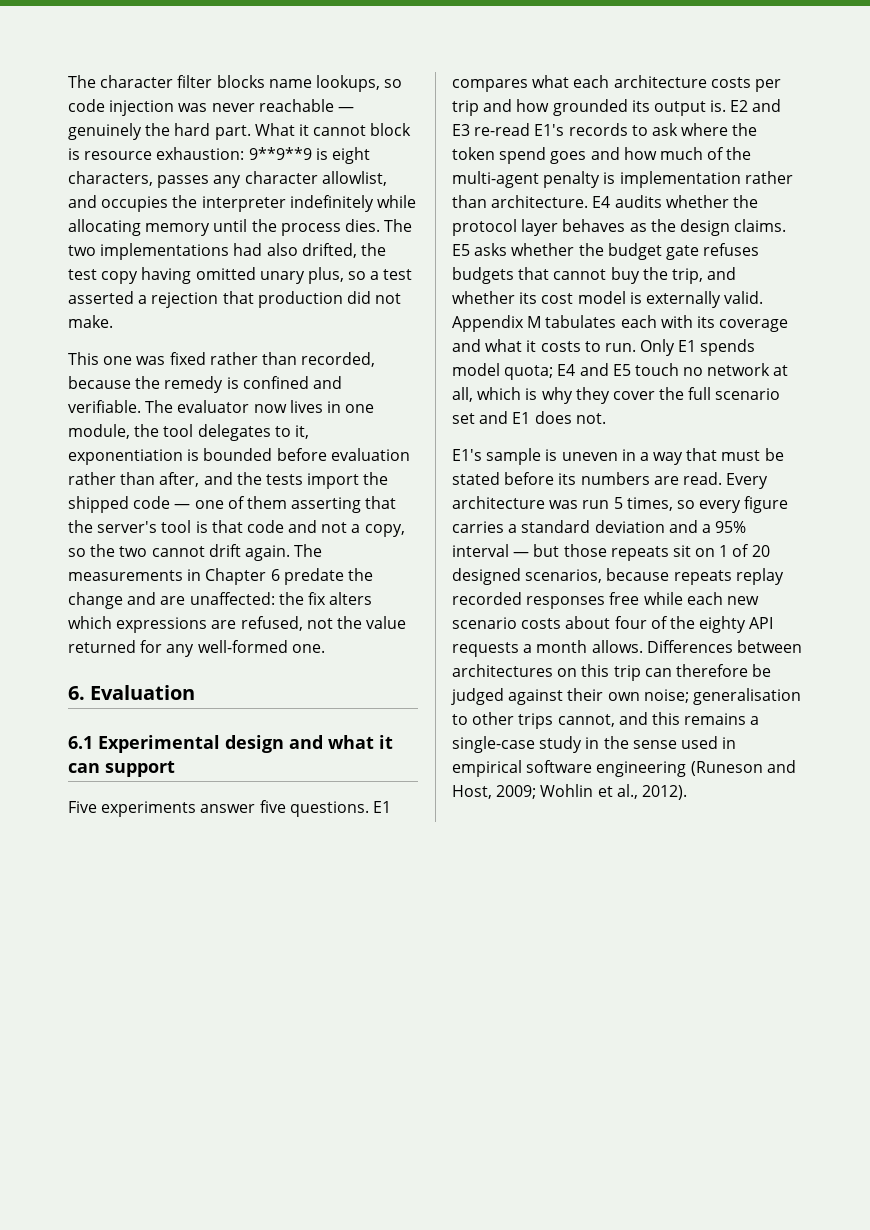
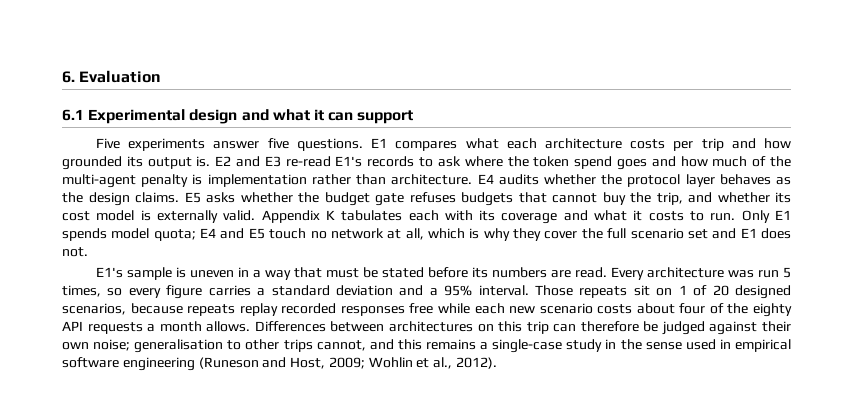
[68,75,403,92] [68,99,354,116] [68,123,412,140] [68,147,370,164] [68,171,387,188] [68,195,416,212] [68,219,413,236] [68,243,386,260] [68,267,413,284] [68,291,402,308] [68,315,113,328] [68,352,376,367] [68,376,342,393] [68,400,375,413] [68,424,309,441] [68,448,410,465] [68,472,389,489] [68,496,397,513] [68,520,405,537] [68,544,323,561] [68,568,373,585] [68,592,373,609] [68,616,407,633] [68,640,325,657] The character filter blocks name lookups, so code injection was never reachable — genuinely the hard part. What it cannot block is resource exhaustion: 9**9**9 is eight characters, passes any character allowlist, and occupies the interpreter indefinitely while allocating memory until the process dies. The two implementations had also drifted, the test copy having omitted unary plus, so a test asserted a rejection that production did not make. // This one was fixed rather than recorded, because the remedy is confined and verifiable. The evaluator now lives in one module, the tool delegates to it, exponentiation is bounded before evaluation rather than after, and the tests import the shipped code — one of them asserting that the server's tool is that code and not a copy, so the two cannot drift again. The measurements in Chapter 6 predate the change and are unaffected: the fix alters which expressions are refused, not the value returned for any well-formed one. // -> (62, 77) none
[527,316,542,328] M -> [325,210,335,220] K
[452,544,607,557] interval — but those -> [478,285,574,296] interval. Those

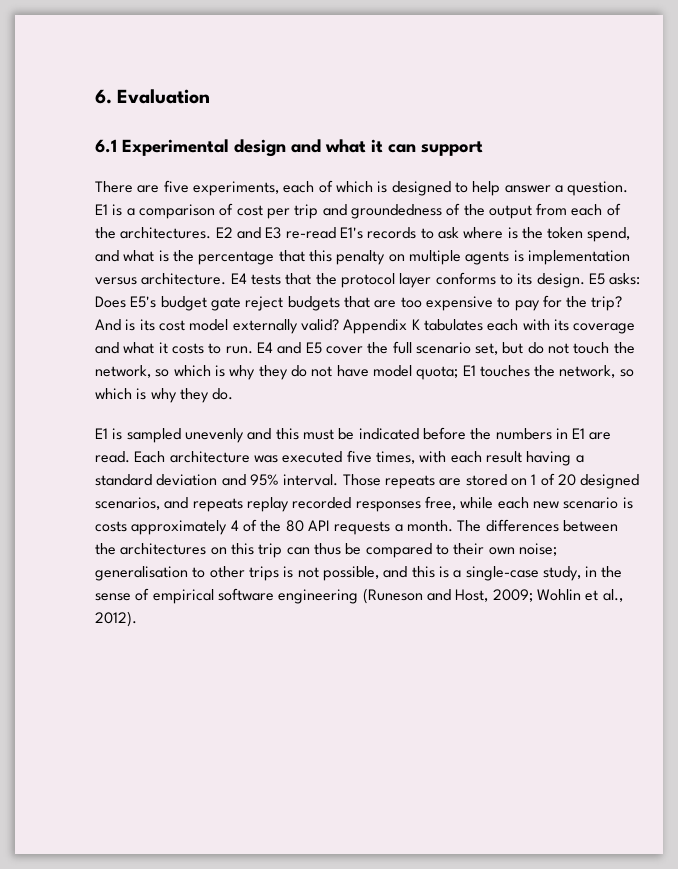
[96,138,792,151] [62,156,211,170] Five experiments answer five questions. E1 compares what each architecture costs per trip and how grounded its output is. -> [95,180,629,196] [95,203,621,219] [95,227,212,239] There are five experiments, each of which is designed to help answer a question. E1 is a comparison of cost per trip and groundedness of the output from each of the architectures.
(503, 161) none -> [507,227,518,239] is
[574,156,792,170] [62,174,791,188] [62,192,319,206] spend goes and how much of the multi-agent penalty is implementation rather than architecture. E4 audits whether the protocol layer behaves as the design claims. E5 asks whether the -> [587,227,631,242] [95,250,630,265] [95,272,641,288] [95,296,157,308] spend, and what is the percentage that this penalty on multiple agents is implementation versus architecture. E4 tests that the protocol layer conforms to its design. E5 asks: Does E5's
[409,192,456,203] refuses -> [245,296,284,311] reject
[552,192,791,205] [62,210,256,223] cannot buy the trip, and whether its cost model is externally valid. -> [374,295,623,311] [95,319,339,334] are too expensive to pay for the trip? And is its cost model externally valid?
[741,210,791,223] [62,228,792,241] [62,247,88,257] [96,267,548,280] Only E1 spends model quota; E4 and E5 touch no network at all, which is why they cover the full scenario set and E1 does not. // E1's sample is uneven in a way that must be stated before its numbers -> [256,341,635,355] [95,365,634,380] [95,388,234,403] [95,427,586,443] E4 and E5 cover the full scenario set, but do not touch the network, so which is why they do not have model quota; E1 touches the network, so which is why they do. // E1 is sampled unevenly and this must be indicated before the numbers in E1
[611,267,645,280] Every -> [134,451,166,463] Each
[758,267,791,278] [62,285,251,299] run 5 times, so every figure carries -> [282,450,572,466] executed five times, with each result having
[429,288,438,296] a -> (246, 480) none
[633,285,650,296] sit -> [439,474,507,486] are stored
[130,303,183,314] because -> [164,497,189,509] and
[409,303,434,314] free -> [424,496,456,510] free,
[597,303,792,317] costs about four of the eighty -> [622,497,633,509] [95,519,304,535] is costs approximately 4 of the 80
[159,321,385,332] month allows. Differences between -> [406,519,618,532] [95,543,116,555] month. The differences between the
[580,321,758,335] therefore be judged against -> [313,543,449,558] thus be compared to
[316,339,476,351] cannot, and this remains -> [283,566,449,581] is not possible, and this is
[566,339,603,352] study -> [542,566,581,581] study,
[685,339,731,350] used in -> [135,588,150,601] of

